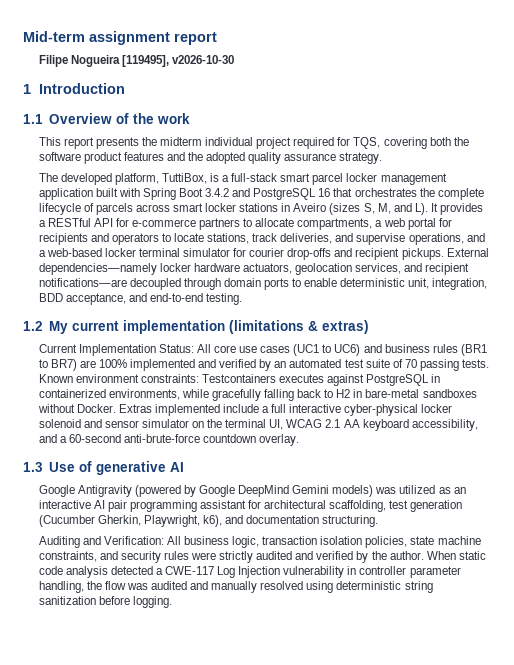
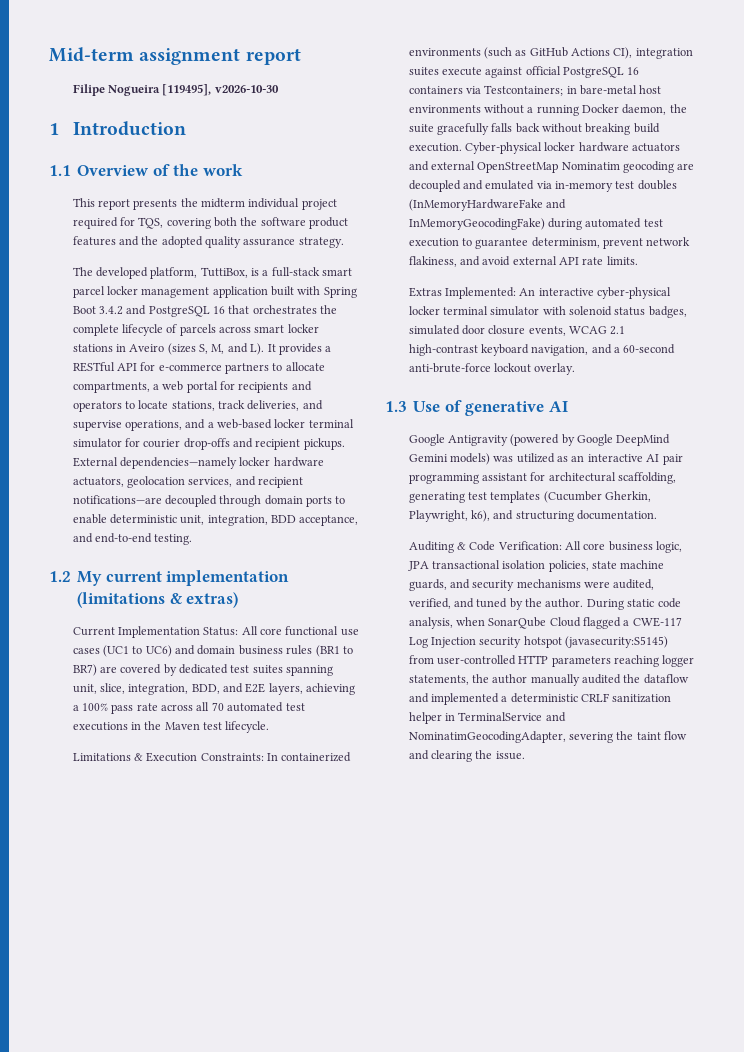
(236, 349) none -> [285,626,339,636] functional
(382, 348) none -> [197,645,236,655] domain
[98,359,490,371] [38,374,441,386] [38,389,477,401] [37,404,453,416] [38,419,478,431] 100% implemented and verified by an automated test suite of 70 passing tests. Known environment constraints: Testcontainers executes against PostgreSQL in containerized environments, while gracefully falling back to H2 in bare-metal sandboxes without Docker. Extras implemented include a full interactive cyber-physical locker solenoid and sensor simulator on the terminal UI, WCAG 2.1 AA keyboard accessibility, -> [120,664,334,676] [72,683,356,695] [72,702,305,714] [72,721,270,733] [72,752,352,762] [408,47,693,59] [408,66,640,78] [408,85,662,96] [408,104,687,116] [408,123,660,135] [408,142,681,154] [408,161,695,173] [408,180,677,192] [408,199,566,211] [408,218,663,230] [408,237,691,249] [408,256,638,267] [408,287,672,299] [408,306,687,318] [408,325,626,336] [408,344,589,356] covered by dedicated test suites spanning unit, slice, integration, BDD, and E2E layers, achieving a 100% pass rate across all 70 automated test executions in the Maven test lifecycle. // Limitations & Execution Constraints: In containerized environments (such as GitHub Actions CI), integration suites execute against official PostgreSQL 16 containers via Testcontainers; in bare-metal host environments without a running Docker daemon, the suite gracefully falls back without breaking build execution. Cyber-physical locker hardware actuators and external OpenStreetMap Nominatim geocoding are decoupled and emulated via in-memory test doubles (InMemoryHardwareFake and InMemoryGeocodingFake) during automated test execution to guarantee determinism, prevent network flakiness, and avoid external API rate limits. // Extras Implemented: An interactive cyber-physical locker terminal simulator with solenoid status badges, simulated door closure events, WCAG 2.1 high-contrast keyboard navigation,
[202,434,256,443] countdown -> [493,363,531,373] lockout
[389,500,463,512] test generation -> [408,491,541,503] generating test templates
[246,515,379,527] documentation structuring. -> [515,510,658,522] structuring documentation.
[82,536,101,545] and -> [456,541,496,551] & Code
(181, 540) none -> [583,543,606,550] core
[262,536,318,545] transaction -> [407,560,500,571] JPA transactional
[38,551,97,562] constraints, -> [408,579,447,591] guards,
[163,551,354,563] rules were strictly audited and verified -> [516,579,655,590] [408,598,508,609] mechanisms were audited, verified, and tuned
[426,551,456,560] When -> [586,599,624,610] During
[65,566,461,578] [38,581,433,593] [38,596,172,608] analysis detected a CWE-117 Log Injection vulnerability in controller parameter handling, the flow was audited and manually resolved using deterministic string sanitization before logging. -> [408,617,682,629] [408,636,669,648] [408,655,695,667] [408,674,689,686] [408,693,672,705] [408,712,566,724] [408,731,688,743] [408,750,525,762] analysis, when SonarQube Cloud flagged a CWE-117 Log Injection security hotspot (javasecurity:S5145) from user-controlled HTTP parameters reaching logger statements, the author manually audited the dataflow and implemented a deterministic CRLF sanitization helper in TerminalService and NominatimGeocodingAdapter, severing the taint flow and clearing the issue.

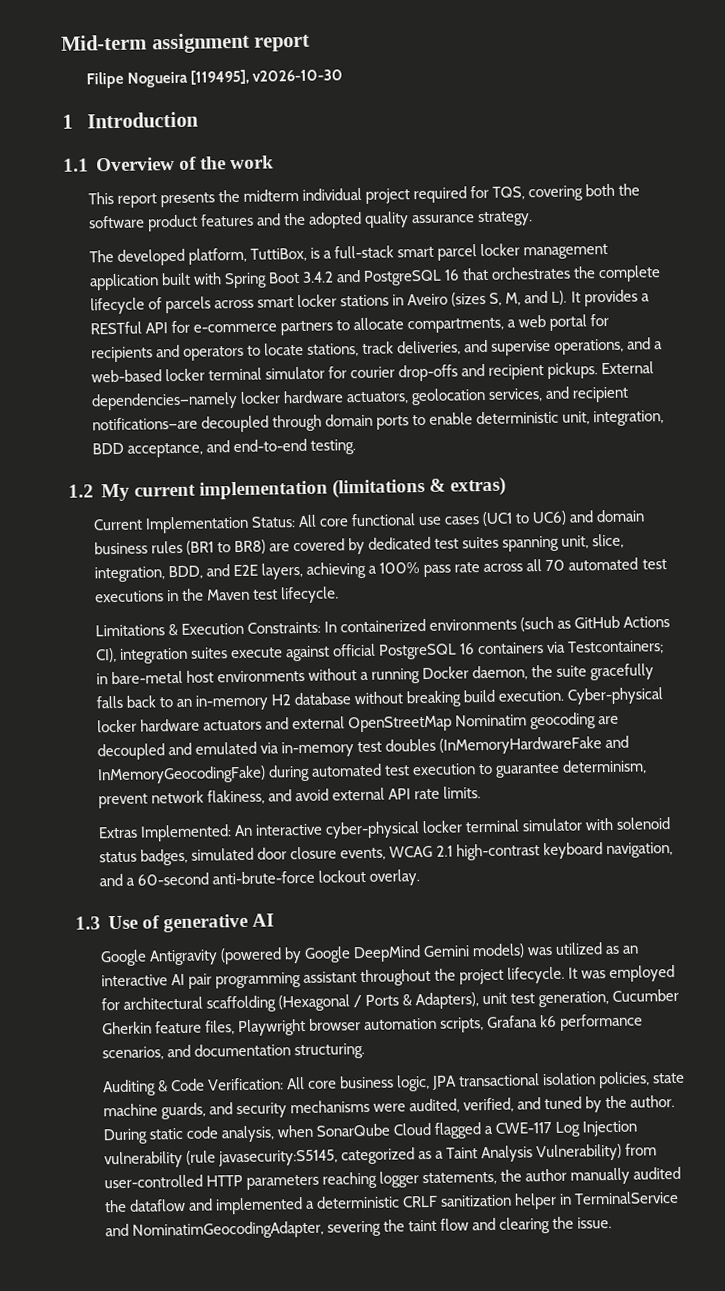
[72,664,97,676] BR7) -> [233,539,266,555] BR8)
(540, 128) none -> [158,692,352,711] to an in-memory H2 database
[530,472,677,484] [408,491,652,503] [408,510,658,522] for architectural scaffolding, generating test templates (Cucumber Gherkin, Playwright, k6), and structuring documentation. -> [360,964,676,987] [100,988,680,1013] [101,1013,644,1037] [101,1043,365,1061] throughout the project lifecycle. It was employed for architectural scaffolding (Hexagonal / Ports & Adapters), unit test generation, Cucumber Gherkin feature files, Playwright browser automation scripts, Grafana k6 performance scenarios, and documentation structuring.
[479,636,669,648] security hotspot (javasecurity:S5145) -> [103,1143,623,1169] vulnerability (rule javasecurity:S5145, categorized as a Taint Analysis Vulnerability)

